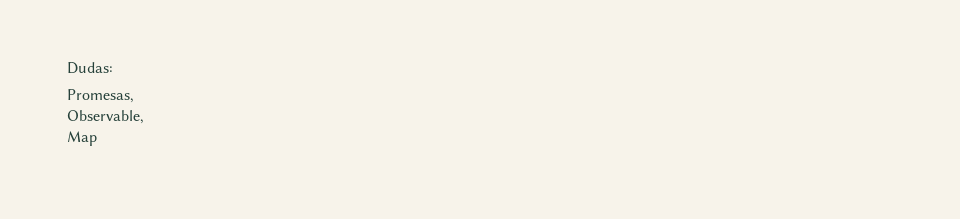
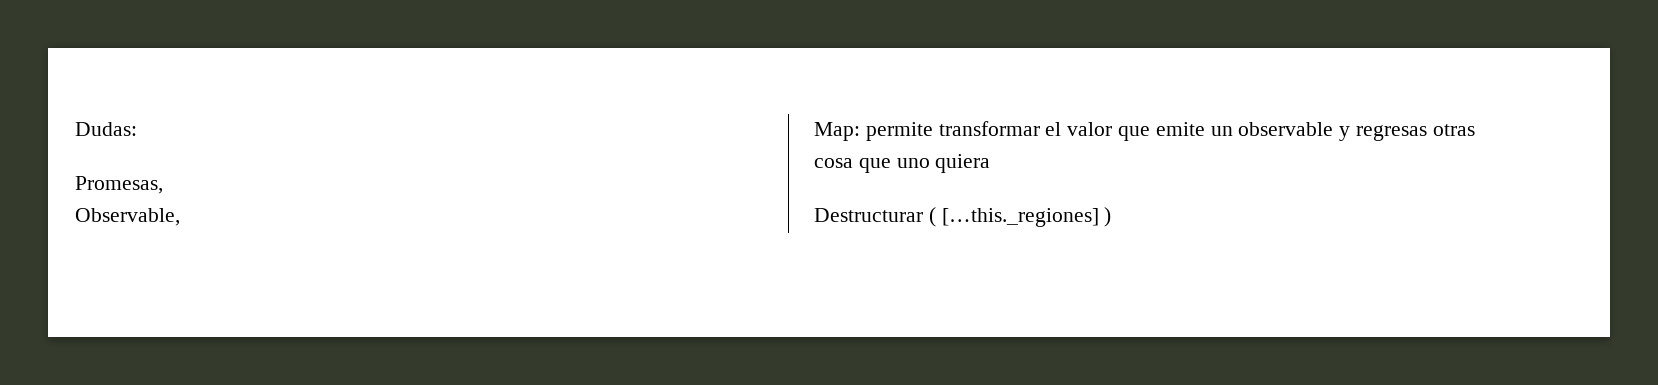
[67,131,97,146] Map -> [814,121,1475,141] [814,154,991,173] [814,207,1112,227] Map: permite transformar el valor que emite un observable y regresas otras cosa que uno quiera // Destructurar ( […this._regiones] )

